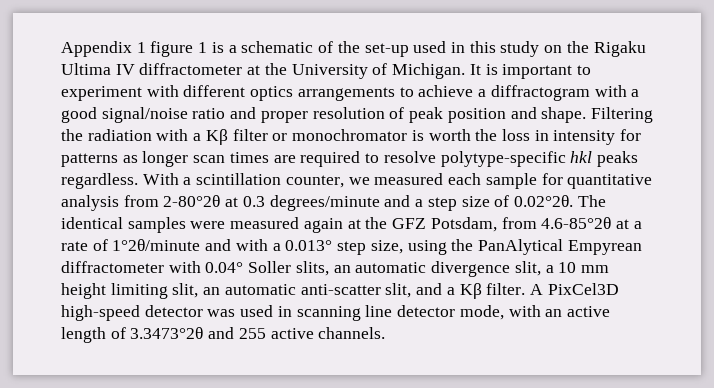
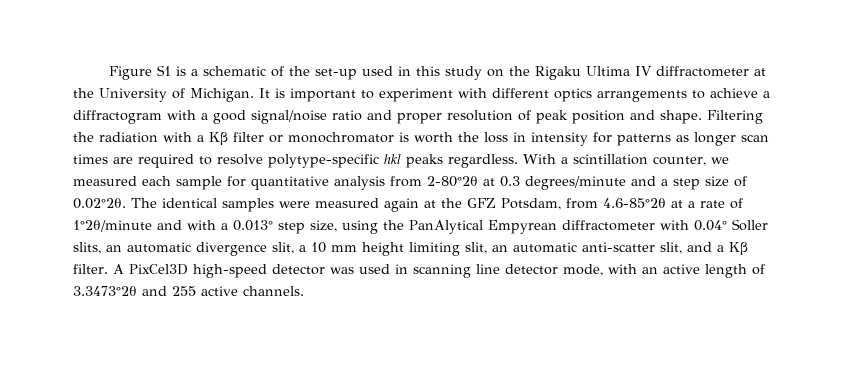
[61,41,208,57] Appendix 1 figure 1 -> [109,65,172,80] Figure S1

